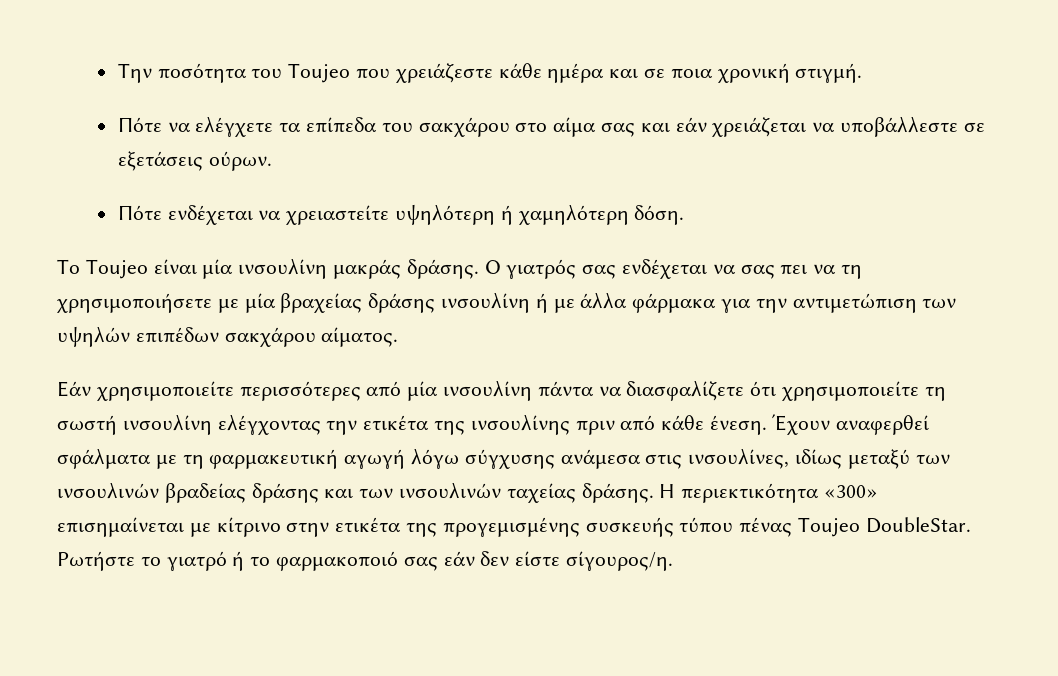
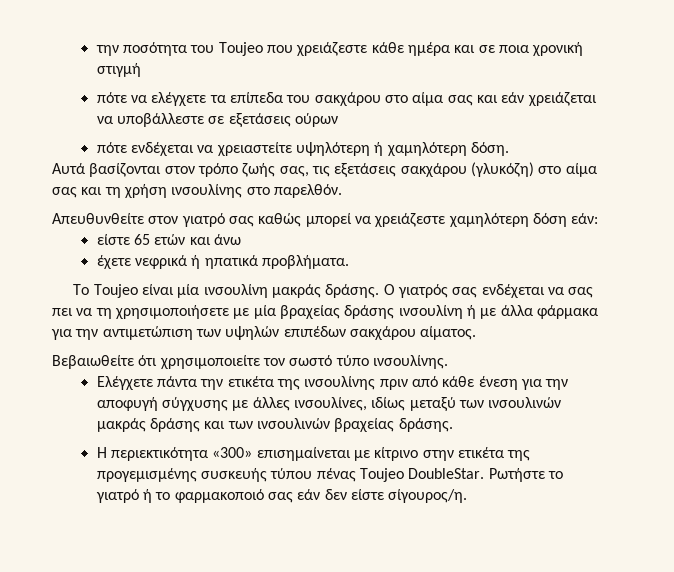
[117,63,152,83] Την -> [95,45,119,56] την
[795,63,863,83] [117,117,162,132] στιγμή. // Πότε -> [96,63,141,77] [96,92,127,103] στιγμή // πότε
[208,151,272,171] [117,205,162,220] ούρων. // Πότε -> [295,113,339,127] [96,142,127,153] ούρων // πότε
(685, 215) none -> [52,162,597,178] [52,184,342,198] [52,213,599,227] [96,234,242,245] [96,255,350,269] // Αυτά βασίζονται στον τρόπο ζωής σας, τις εξετάσεις σακχάρου (γλυκόζη) στο αίμα σας και τη χρήση ινσουλίνης στο παρελθόν. // Απευθυνθείτε στον γιατρό σας καθώς μπορεί να χρειάζεστε χαμηλότερη δόση εάν: // είστε 65 ετών και άνω // έχετε νεφρικά ή ηπατικά προβλήματα.
[57,380,946,401] [57,414,321,435] Εάν χρησιμοποιείτε περισσότερες από μία ινσουλίνη πάντα να διασφαλίζετε ότι χρησιμοποιείτε τη σωστή ινσουλίνη ελέγχοντας -> [52,355,448,369] [96,376,198,390] Βεβαιωθείτε ότι χρησιμοποιείτε τον σωστό τύπο ινσουλίνης. // Ελέγχετε πάντα
[710,414,929,435] [57,448,683,469] ένεση. Έχουν αναφερθεί σφάλματα με τη φαρμακευτική αγωγή λόγω σύγχυσης ανάμεσα στις -> [478,376,569,390] [96,397,290,411] ένεση για την αποφυγή σύγχυσης με άλλες
[164,483,246,503] βραδείας -> [96,418,146,432] μακράς
[506,483,654,503] ταχείας δράσης. -> [334,418,453,432] βραχείας δράσης. //

